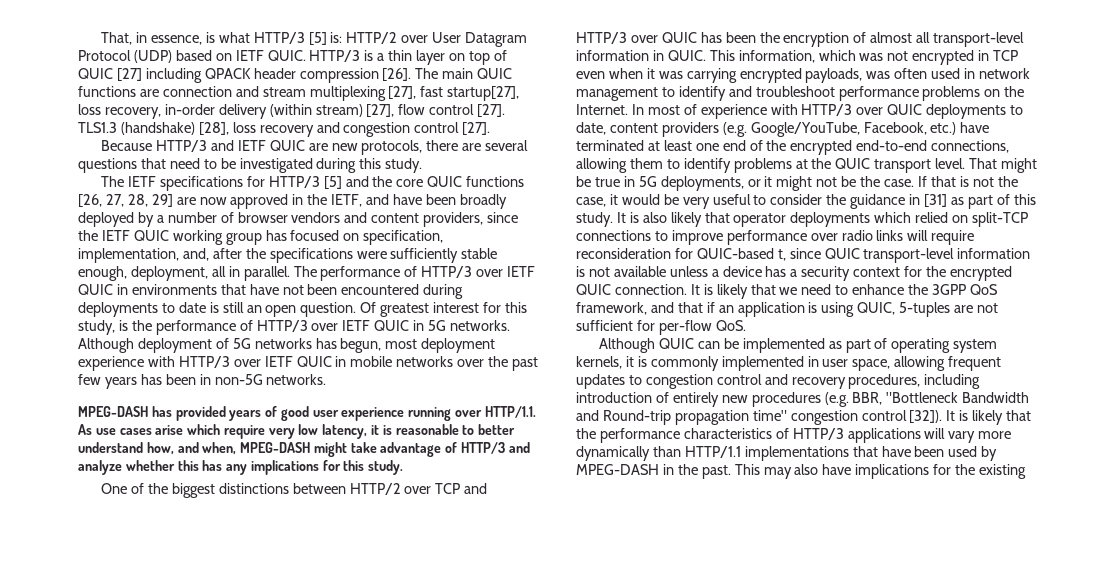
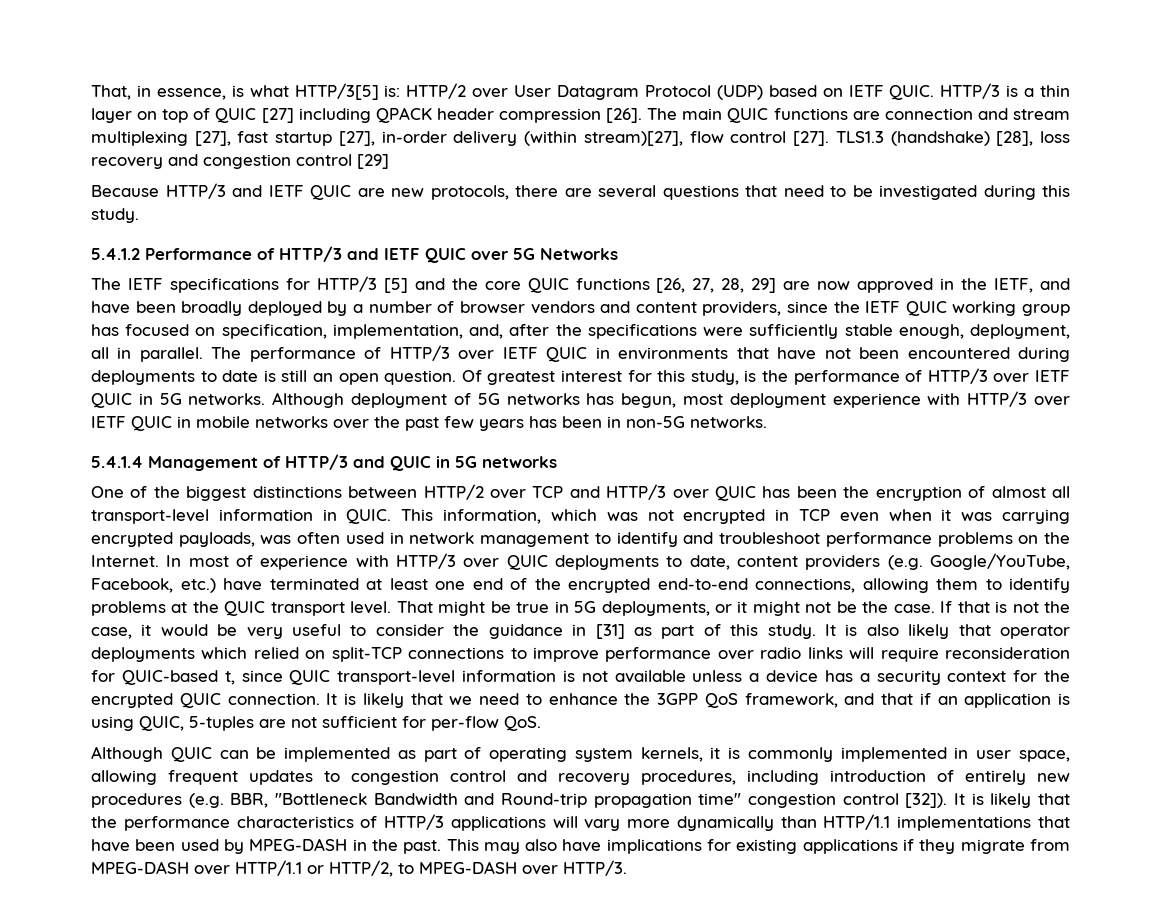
[253,32,327,45] HTTP/3 [5] -> [294,83,379,100] HTTP/3[5]
[447,86,520,101] [78,104,161,119] startup[27], loss recovery, -> [275,131,375,146] startup [27],
[315,104,395,117] stream) [27], -> [583,131,683,146] stream)[27],
[462,122,491,135] [27]. -> [357,154,389,169] [29]
(423, 165) none -> [91,246,618,263] // 5.4.1.2 Performance of HTTP/3 and IETF QUIC over 5G Networks
[78,406,536,421] [78,424,516,439] [78,442,530,457] [78,460,404,475] MPEG-DASH has provided years of good user experience running over HTTP/1.1. As use cases arise which require very low latency, it is reasonable to better understand how, and when, MPEG-DASH might take advantage of HTTP/3 and analyze whether this has any implications for this study. -> [91,454,557,471] 5.4.1.4 Management of HTTP/3 and QUIC in 5G networks
[955,464,1027,479] the existing -> [736,839,1070,854] [91,860,627,877] existing applications if they migrate from MPEG-DASH over HTTP/1.1 or HTTP/2, to MPEG-DASH over HTTP/3.

